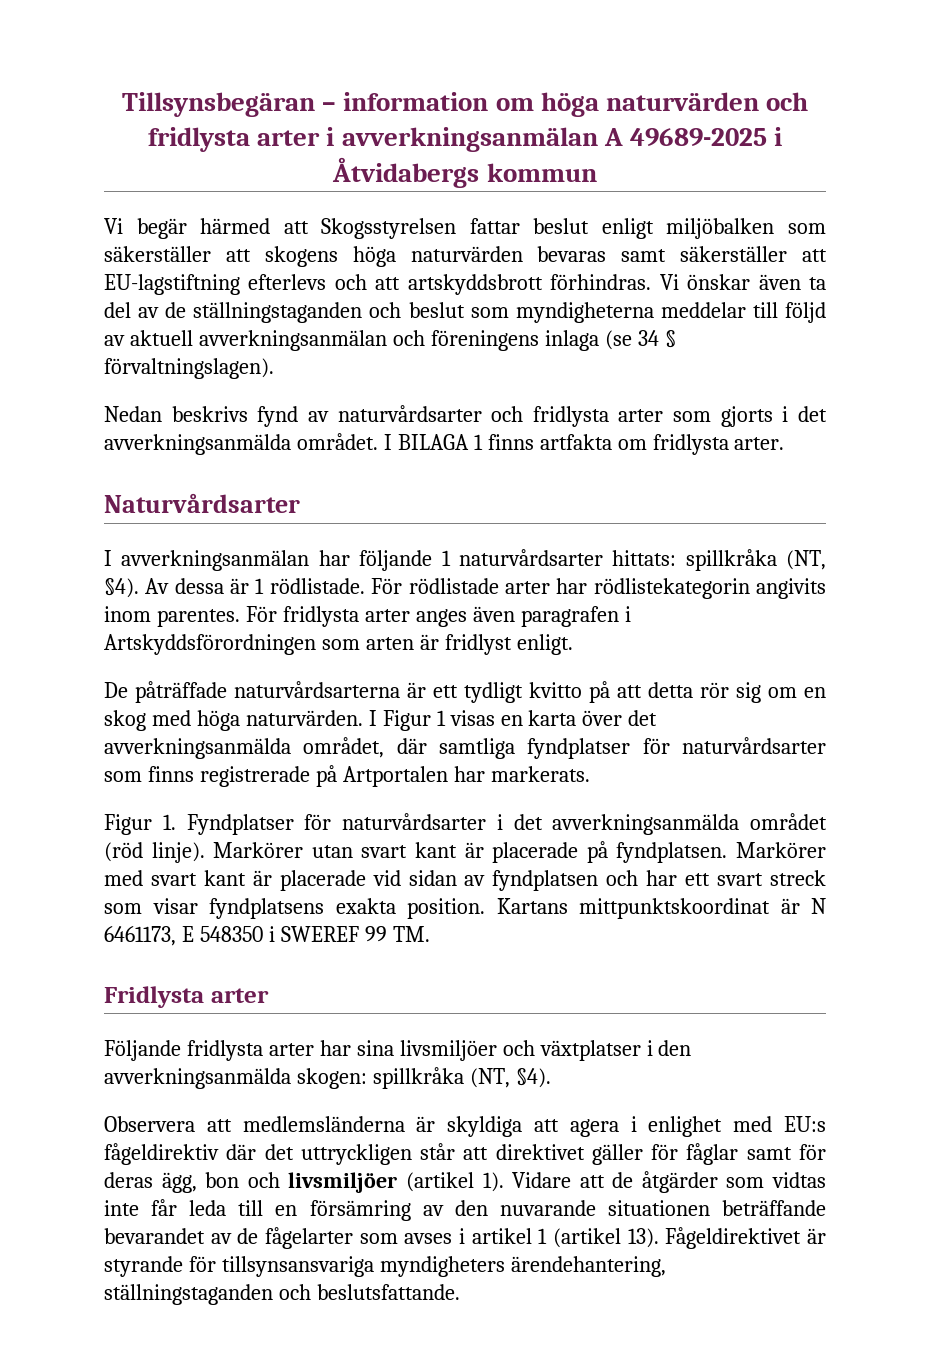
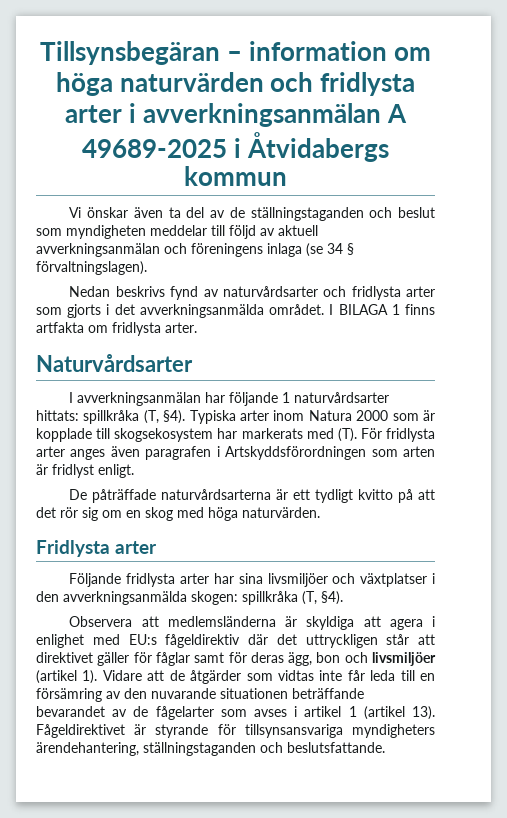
[136,218,826,239] [104,246,827,267] [104,274,679,295] begär härmed att Skogsstyrelsen fattar beslut enligt miljöbalken som säkerställer att skogens höga naturvärden bevaras samt säkerställer att EU-lagstiftning efterlevs och att artskyddsbrott förhindras. Vi -> (82, 212) none
[515,302,654,323] myndigheterna -> [66,225,146,239] myndigheten
[786,550,826,570] [104,578,827,599] [104,606,240,627] (NT, §4). Av dessa är 1 rödlistade. För rödlistade arter har rödlistekategorin angivits inom parentes. -> [143,410,435,424] [36,428,357,442] (T, §4). Typiska arter inom Natura 2000 som är kopplade till skogsekosystem har markerats med (T).
[648,682,693,698] detta -> [36,507,56,518] det
[368,710,658,731] [104,737,826,759] [104,765,590,787] [104,813,827,835] [104,841,827,863] [104,870,826,891] [104,898,826,919] [104,926,430,946] I Figur 1 visas en karta över det avverkningsanmälda området, där samtliga fyndplatser för naturvårdsarter som finns registrerade på Artportalen har markerats. // Figur 1. Fyndplatser för naturvårdsarter i det avverkningsanmälda området (röd linje). Markörer utan svart kant är placerade på fyndplatsen. Markörer med svart kant är placerade vid sidan av fyndplatsen och har ett svart streck som visar fyndplatsens exakta position. Kartans mittpunktskoordinat är N 6461173, E 548350 i SWEREF 99 TM. -> (320, 512) none
[469,1068,510,1088] (NT, -> [302,591,317,605] (T,

